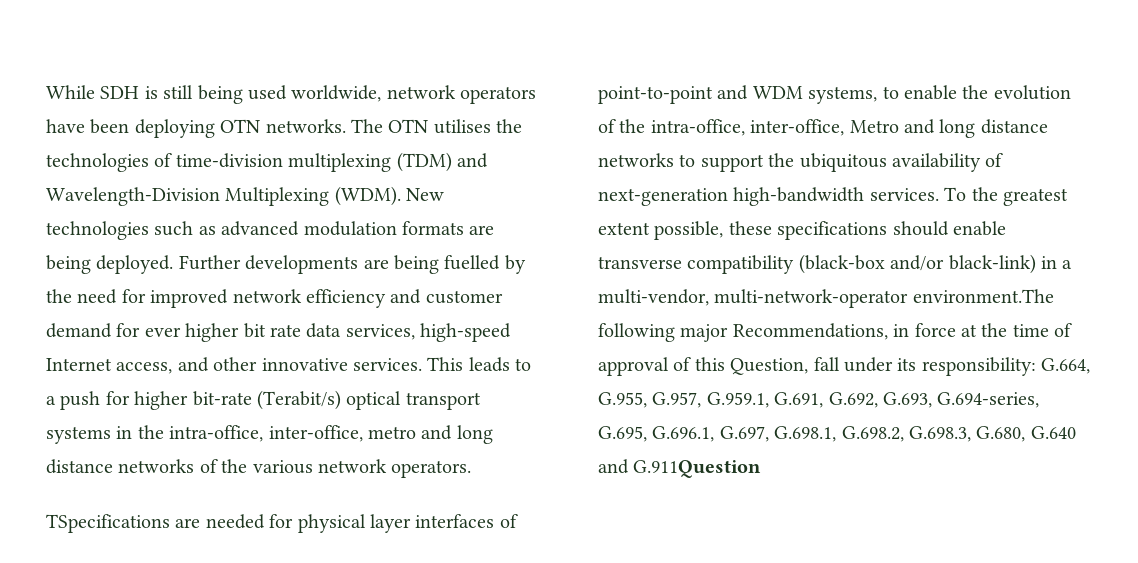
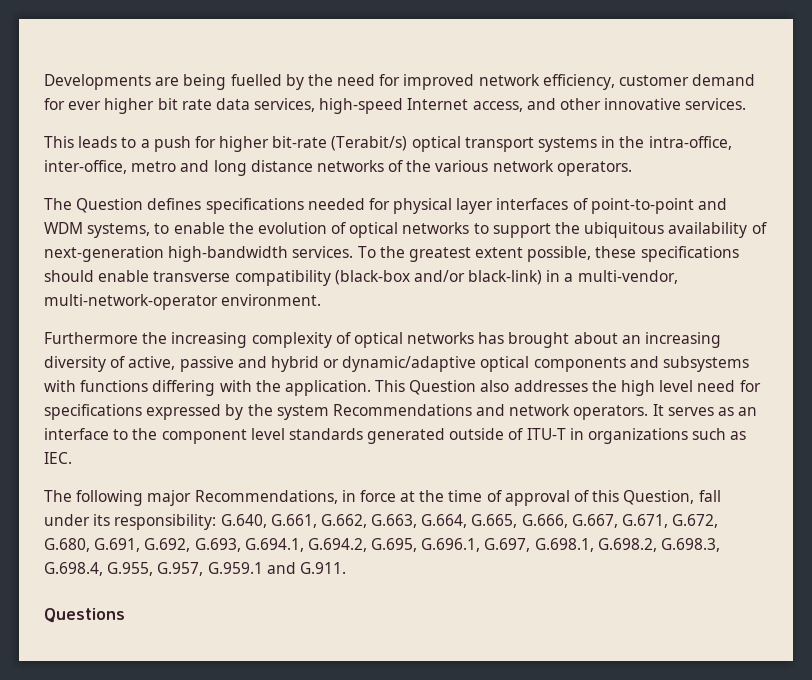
[46,85,537,104] [46,119,523,138] [46,152,488,172] [46,186,445,206] [46,221,495,240] [46,255,359,274] While SDH is still being used worldwide, network operators have been deploying OTN networks. The OTN utilises the technologies of time-division multiplexing (TDM) and Wavelength-Division Multiplexing (WDM). New technologies such as advanced modulation formats are being deployed. Further developments -> [44,74,151,90] Developments
[306,289,422,308] efficiency and -> [542,74,615,90] efficiency,
(422, 364) none -> (747, 104) //
[46,514,201,533] TSpecifications are -> [44,198,304,214] The Question defines specifications
[619,119,1048,138] the intra-office, inter-office, Metro and long distance -> [349,222,399,238] optical
[912,289,1054,303] environment.The -> [221,294,322,306] [44,332,722,348] [44,356,750,372] [44,380,761,396] [44,404,758,420] [44,428,747,444] [44,452,72,464] [44,490,72,502] environment. // Furthermore the increasing complexity of optical networks has brought about an increasing diversity of active, passive and hybrid or dynamic/adaptive optical components and subsystems with functions differing with the application. This Question also addresses the high level need for specifications expressed by the system Recommendations and network operators. It serves as an interface to the component level standards generated outside of ITU-T in organizations such as IEC. // The
[1041,358,1091,374] [598,392,769,408] G.664, G.955, G.957, G.959.1, -> [220,514,719,528] [44,538,90,552] G.640, G.661, G.662, G.663, G.664, G.665, G.666, G.667, G.671, G.672, G.680,
[937,392,1040,408] G.694-series, -> [244,538,367,552] G.694.1, G.694.2,
[976,426,1076,442] [598,459,762,478] G.680, G.640 and G.911Question -> [44,562,346,576] [44,608,125,623] G.698.4, G.955, G.957, G.959.1 and G.911. // Questions

